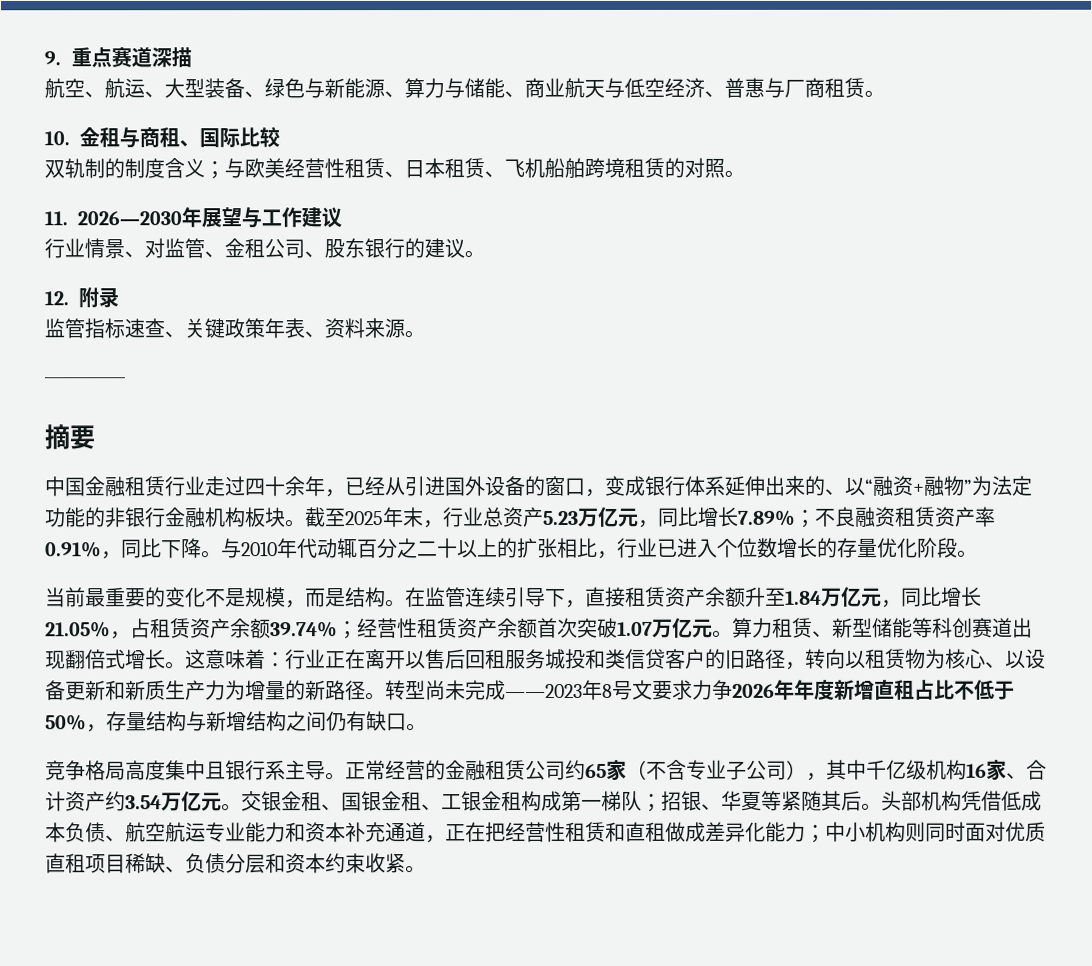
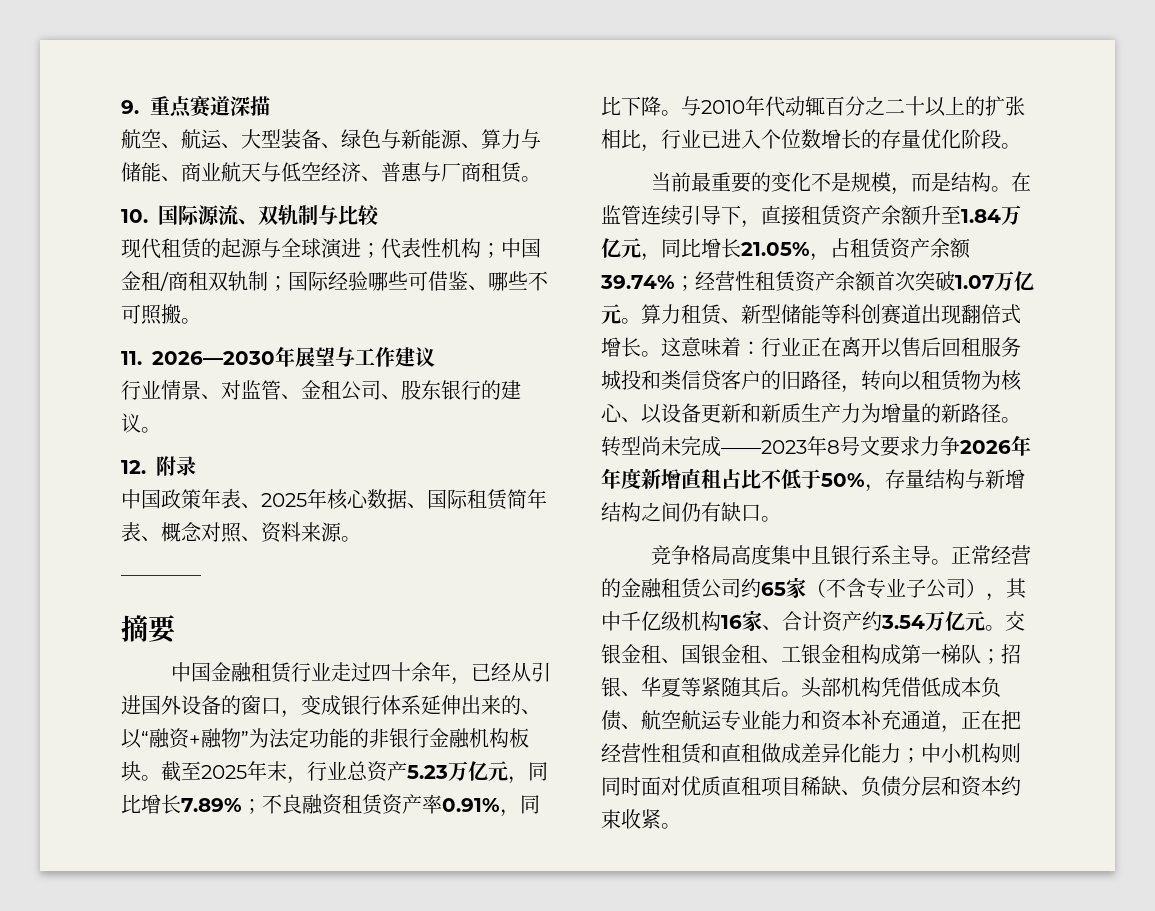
[79,126,280,149] [44,157,725,180] 金租与商租、国际比较 // 双轨制的制度含义；与欧美经营性租赁、日本租赁、飞机船舶跨境租赁的对照 -> [158,204,380,225] [121,238,541,259] [121,271,548,291] [121,304,181,325] 国际源流、双轨制与比较 // 现代租赁的起源与全球演进；代表性机构；中国金租/商租双轨制；国际经验哪些可借鉴、哪些不可照搬
[44,318,305,339] 监管指标速查、关键政策年表 -> [121,489,547,510] [121,522,242,543] 中国政策年表、2025年核心数据、国际租赁简年表、概念对照

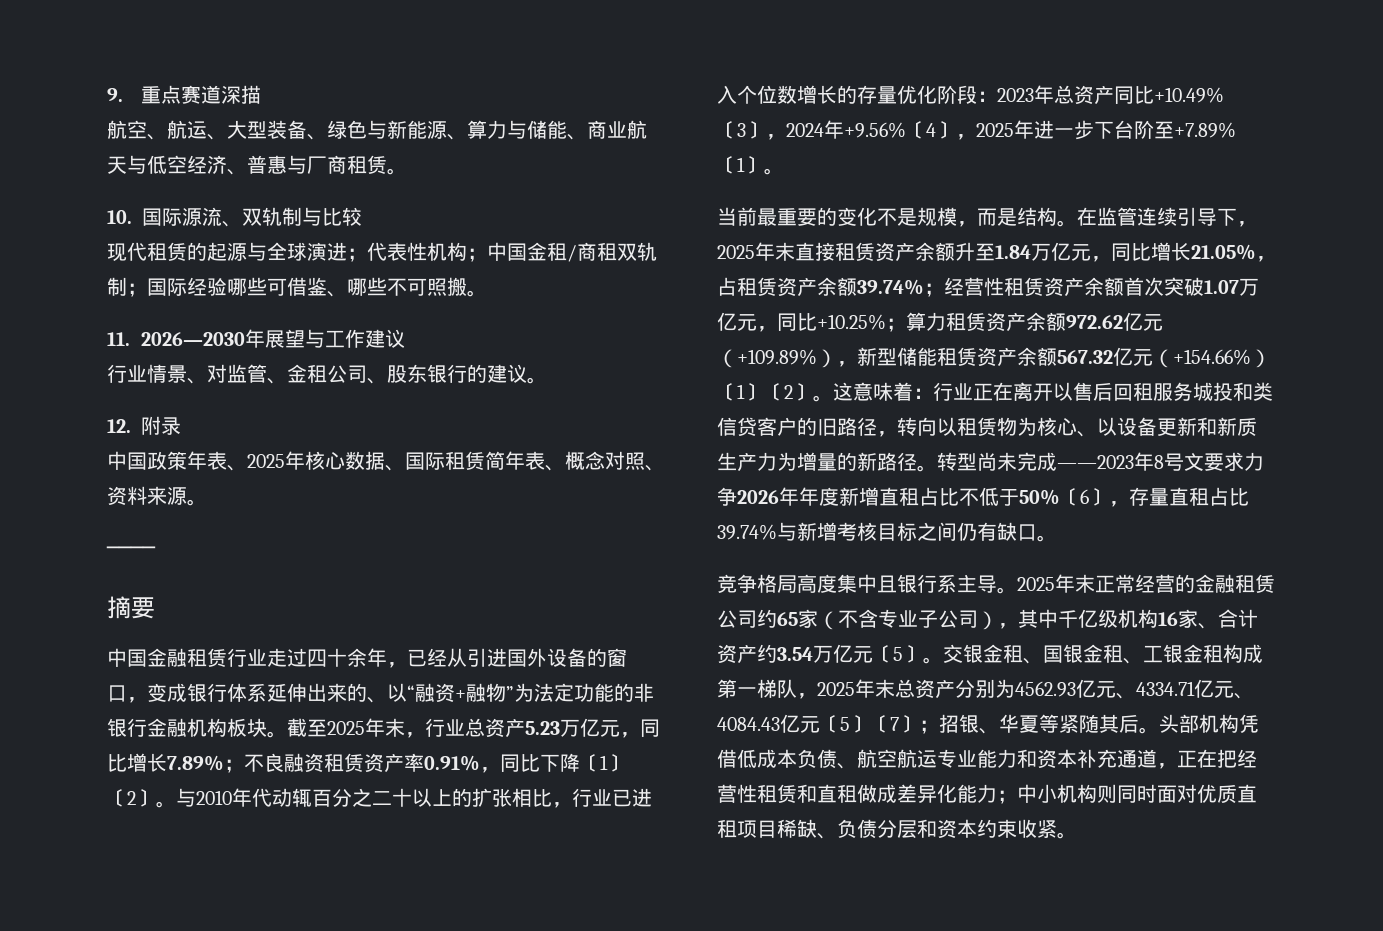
(661, 106) none -> [580,754,627,772] [107,789,156,807] 〔1〕〔2〕
(1001, 139) none -> [977,85,1224,105] [717,120,1236,140] [717,156,764,174] ：2023年总资产同比+10.49%〔3〕，2024年+9.56%〔4〕，2025年进一步下台阶至+7.89%〔1〕
(761, 224) none -> [717,242,795,261] 2025年末
[621,304,1021,325] [601,337,641,357] 。算力租赁、新型储能等科创赛道出现翻倍式增长 -> [757,312,1163,332] [717,347,1271,368] [717,383,813,401] ，同比+10.25%；算力租赁资产余额972.62亿元（+109.89%），新型储能租赁资产余额567.32亿元（+154.66%）〔1〕〔2〕
[865,469,1025,492] [601,502,641,522] ，存量结构与新增结构 -> [1060,487,1249,507] [717,522,917,541] 〔6〕，存量直租占比39.74%与新增考核目标
(952, 562) none -> [1017,574,1095,593] 2025年末
(985, 621) none -> [873,645,923,663] 〔5〕
(981, 654) none -> [797,679,1254,699] [717,714,919,733] ，2025年末总资产分别为4562.93亿元、4334.71亿元、4084.43亿元〔5〕〔7〕

